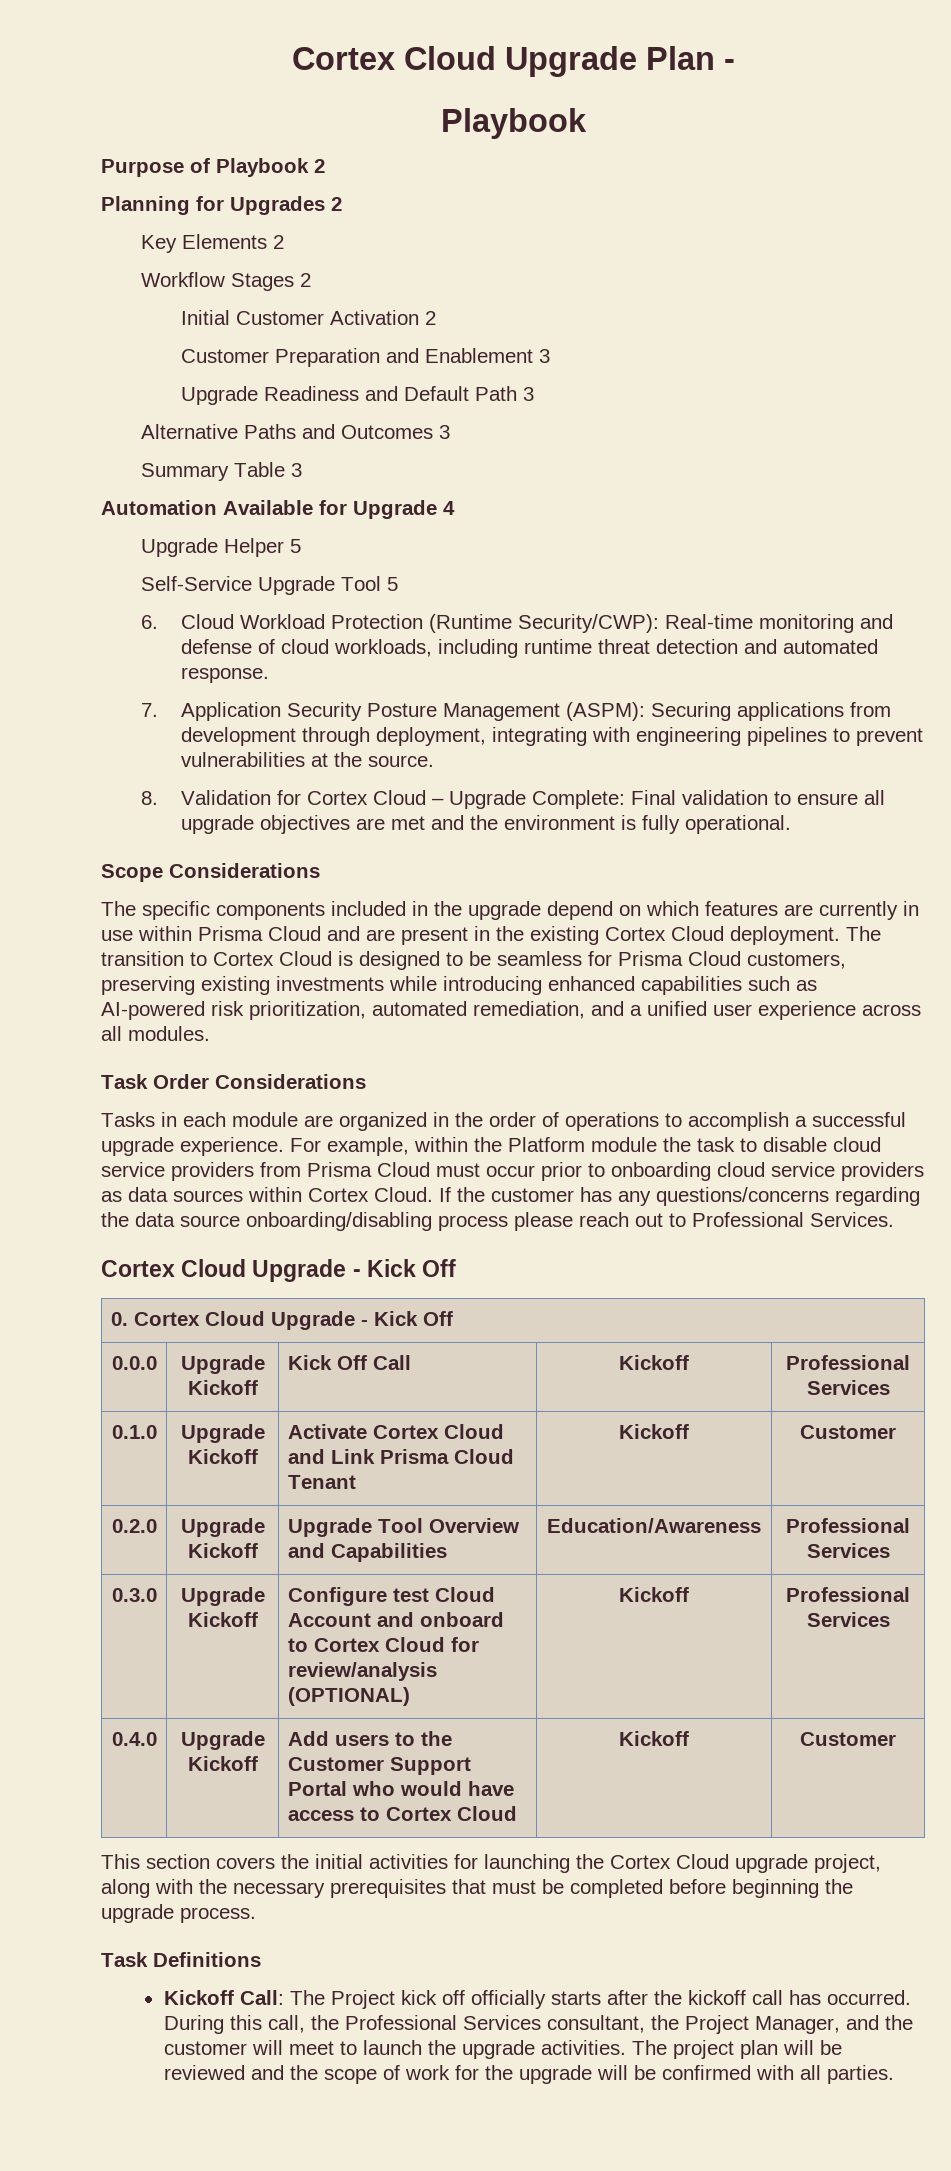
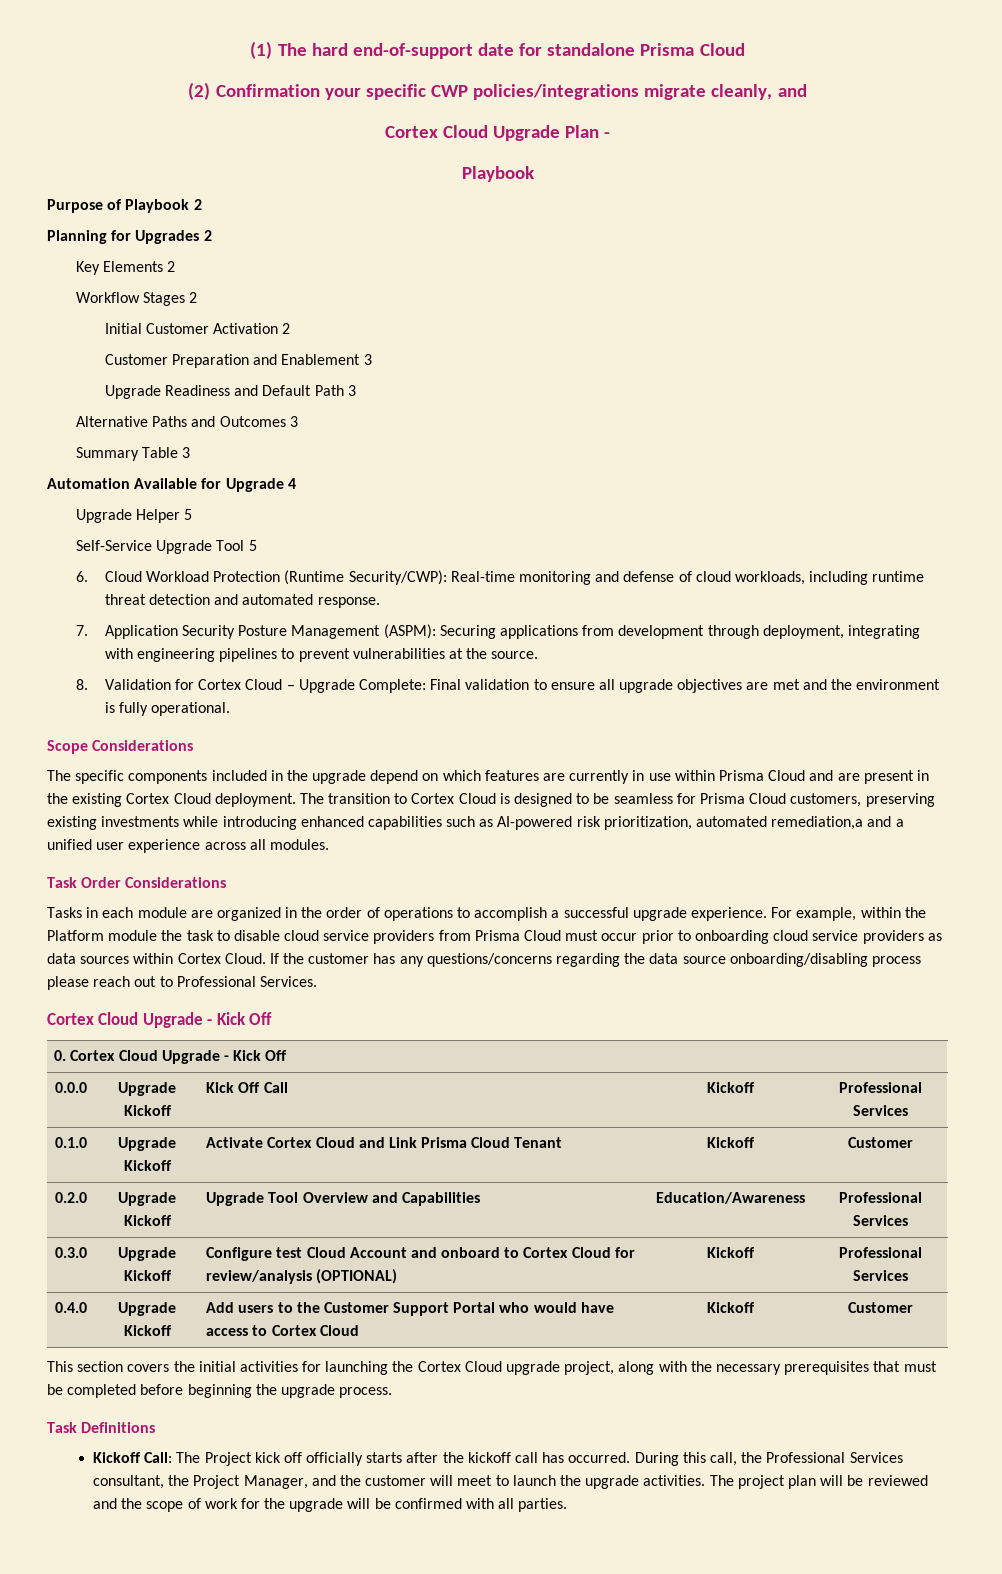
(291, 58) none -> [250,41,745,59] [188,82,807,100] (1) The hard end-of-support date for standalone Prisma Cloud // (2) Confirmation your specific CWP policies/integrations migrate cleanly, and //
[473,1001,585,1019] remediation, -> [771,816,864,830] remediation,a

